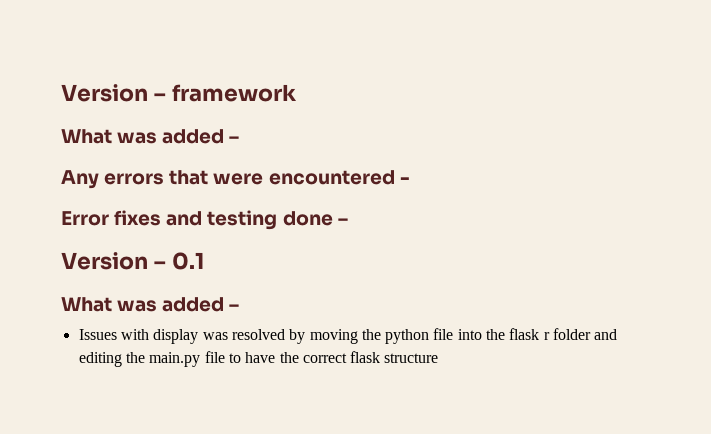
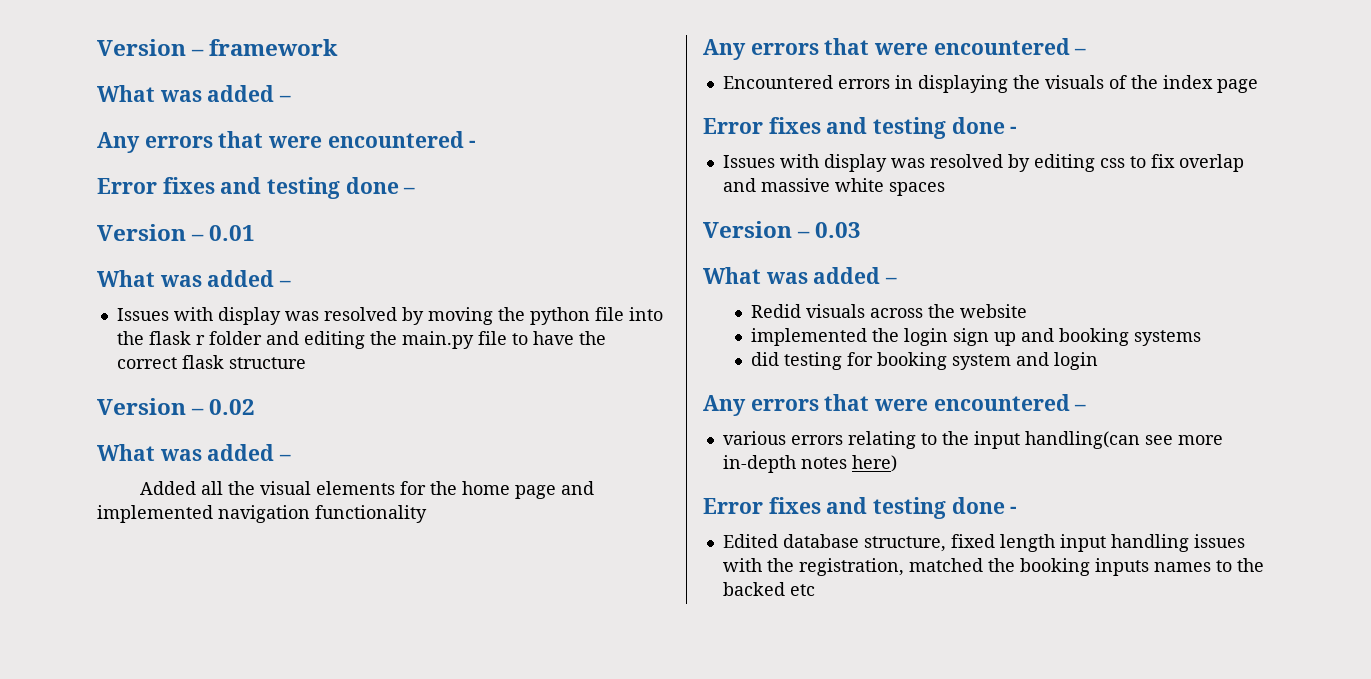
[171,252,204,270] 0.1 -> [209,225,256,241] 0.01
(439, 358) none -> [97,398,256,415] [97,444,292,461] [139,481,594,499] [97,505,427,523] [703,38,1087,60] [722,75,1258,93] [703,117,1018,139] [722,154,1244,172] [722,178,945,196] [703,221,862,238] [703,267,898,284] [751,304,1028,318] [751,328,1202,346] [751,352,1099,370] [703,394,1087,416] [722,431,1223,449] [722,455,897,473] [703,497,1018,519] [722,534,1245,552] [722,558,1264,576] [722,582,815,596] // Version – 0.02 // What was added – // Added all the visual elements for the home page and implemented navigation functionality // Any errors that were encountered – // Encountered errors in displaying the visuals of the index page // Error fixes and testing done - // Issues with display was resolved by editing css to fix overlap and massive white spaces // Version – 0.03 // What was added – // Redid visuals across the website // implemented the login sign up and booking systems // did testing for booking system and login // Any errors that were encountered – // various errors relating to the input handling(can see more in-depth notes here) // Error fixes and testing done - // Edited database structure, fixed length input handling issues with the registration, matched the booking inputs names to the backed etc

